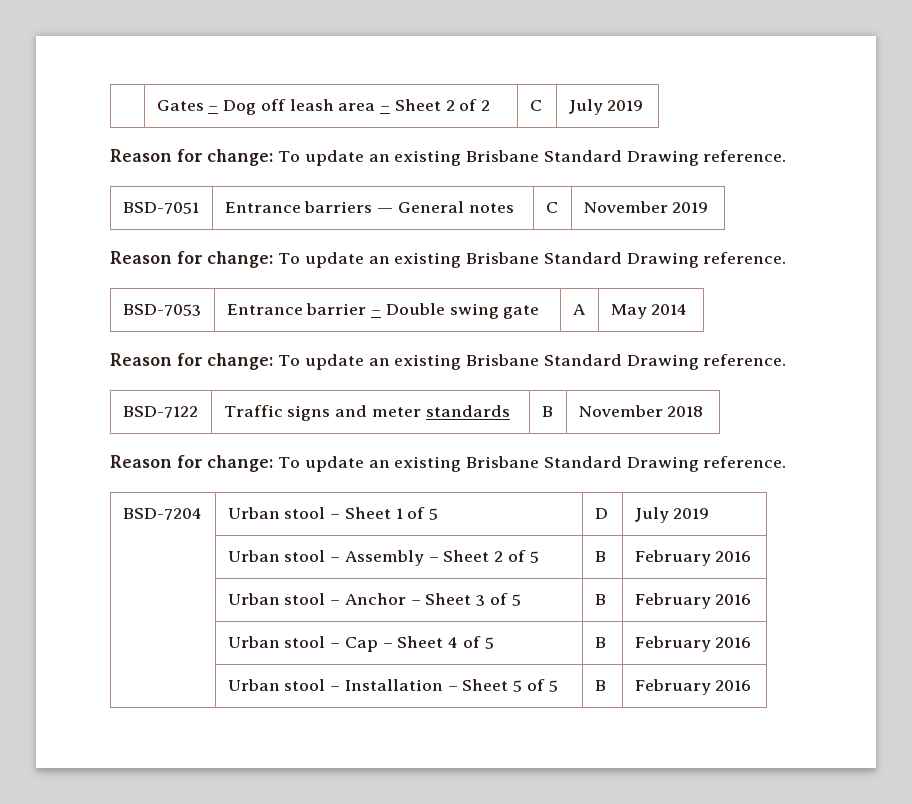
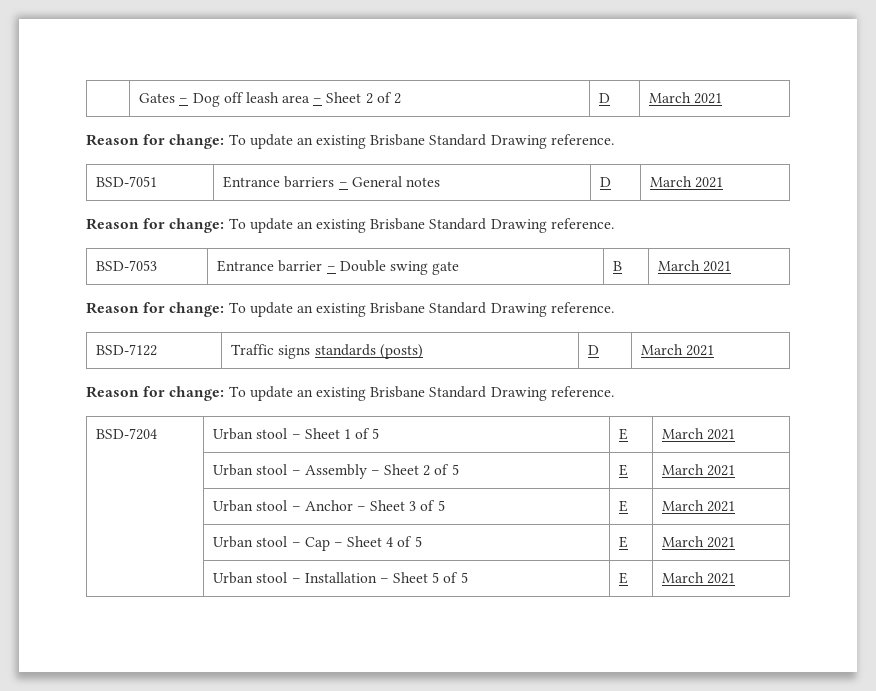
[529,100,542,111] [568,99,644,115] C | July 2019 -> [599,93,611,103] [649,92,723,104] D | March 2021
[377,208,394,213] — -> [338,182,348,187] –
[545,202,558,213] [583,201,709,213] C | November 2019 -> [600,177,612,187] [650,176,724,188] D | March 2021
[572,304,586,315] [610,304,688,319] A | May 2014 -> [613,261,623,271] [658,260,732,272] B | March 2021
[335,405,421,417] and meter -> (311, 352) none
[541,406,553,417] [578,405,704,417] | B | November 2018 -> [379,344,423,359] [588,345,600,355] [641,344,715,356] (posts) | D | March 2021
[594,508,608,519] [634,507,710,523] D | July 2019 -> [619,428,629,440] [662,428,736,440] E | March 2021
[594,551,606,562] [634,550,752,566] B | February 2016 -> [619,464,629,476] [662,464,736,476] E | March 2021
[594,594,606,605] [634,593,752,609] B | February 2016 -> [619,500,629,512] [662,500,736,512] E | March 2021
[594,637,606,648] [634,636,752,652] B | February 2016 -> [619,536,629,548] [662,536,736,548] E | March 2021
[594,680,606,691] [634,679,752,695] B | February 2016 -> [619,572,629,584] [662,572,736,584] E | March 2021

